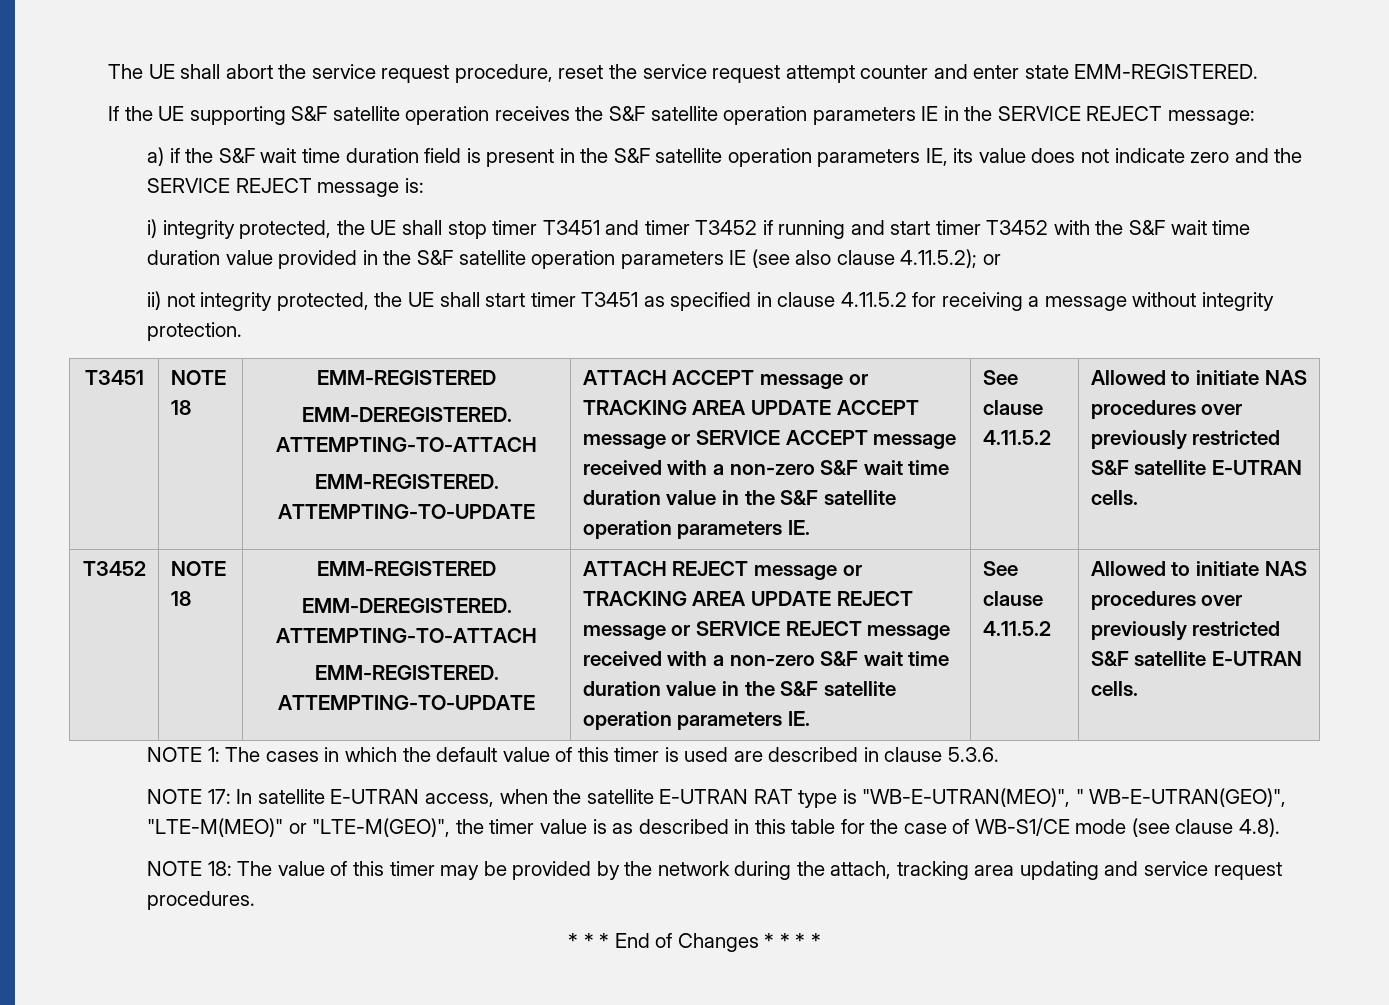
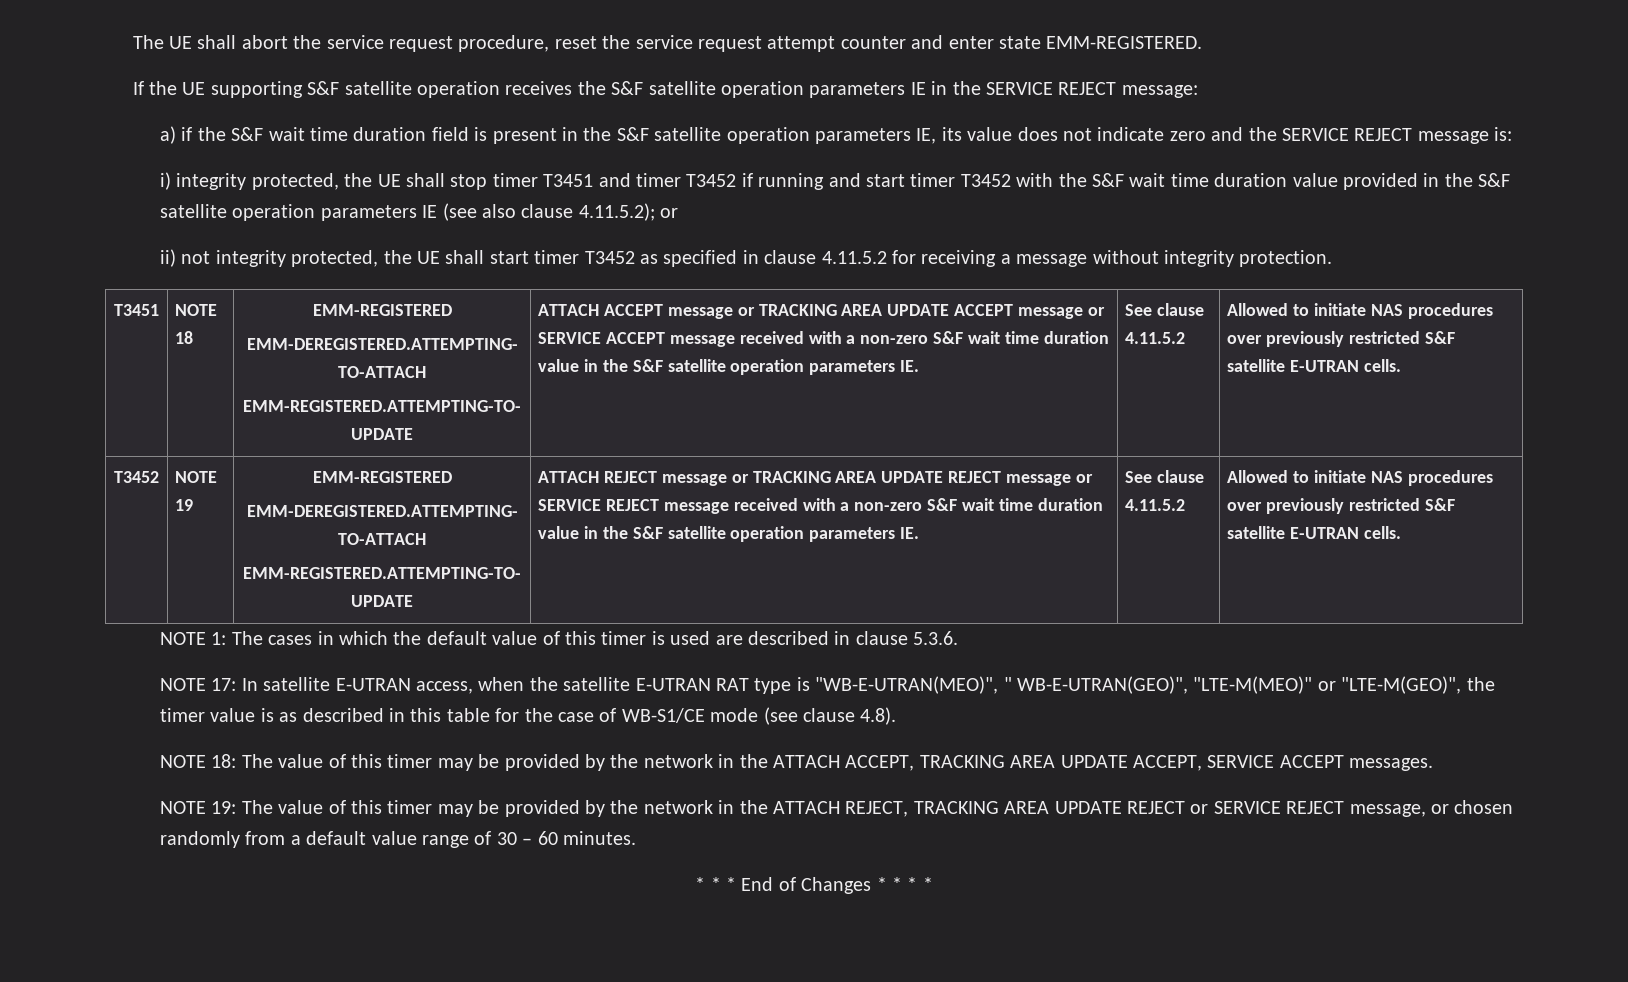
[581,292,639,307] T3451 -> [584,251,635,264] T3452
[170,591,191,606] 18 -> [175,499,194,511] 19
[734,861,1282,880] [147,891,256,910] during the attach, tracking area updating and service request procedures. -> [718,754,1434,771] [159,800,1514,817] [159,831,636,848] in the ATTACH ACCEPT, TRACKING AREA UPDATE ACCEPT, SERVICE ACCEPT messages. // NOTE 19: The value of this timer may be provided by the network in the ATTACH REJECT, TRACKING AREA UPDATE REJECT or SERVICE REJECT message, or chosen randomly from a default value range of 30 – 60 minutes.

